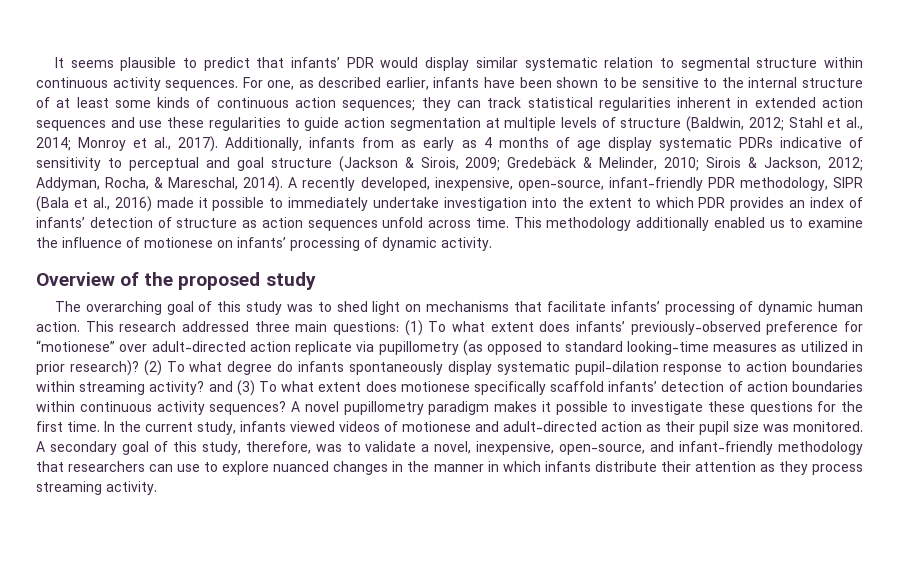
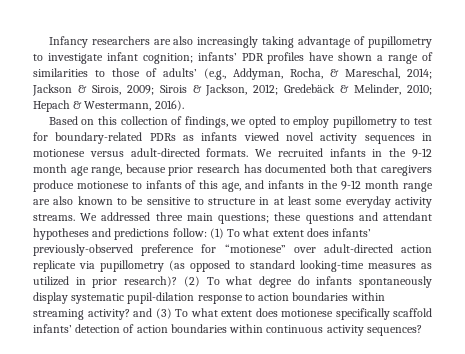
[54,57,864,71] [36,77,863,91] [36,97,863,111] [36,116,863,132] [36,136,864,152] [36,156,864,172] [36,176,864,192] [36,196,863,212] [36,217,863,231] [36,237,492,251] [36,272,316,290] [54,301,863,315] [36,321,399,335] It seems plausible to predict that infants’ PDR would display similar systematic relation to segmental structure within continuous activity sequences. For one, as described earlier, infants have been shown to be sensitive to the internal structure of at least some kinds of continuous action sequences; they can track statistical regularities inherent in extended action sequences and use these regularities to guide action segmentation at multiple levels of structure (Baldwin, 2012; Stahl et al., 2014; Monroy et al., 2017). Additionally, infants from as early as 4 months of age display systematic PDRs indicative of sensitivity to perceptual and goal structure (Jackson & Sirois, 2009; Gredebäck & Melinder, 2010; Sirois & Jackson, 2012; Addyman, Rocha, & Mareschal, 2014). A recently developed, inexpensive, open-source, infant-friendly PDR methodology, SIPR (Bala et al., 2016) made it possible to immediately undertake investigation into the extent to which PDR provides an index of infants’ detection of structure as action sequences unfold across time. This methodology additionally enabled us to examine the influence of motionese on infants’ processing of dynamic activity. // Overview of the proposed study // The overarching goal of this study was to shed light on mechanisms that facilitate infants’ processing of dynamic human action. This research addressed three main questions: -> [48,36,432,48] [33,52,433,64] [33,68,432,80] [32,84,432,96] [33,100,184,112] [48,116,432,128] [33,132,432,144] [33,148,432,158] [33,164,432,176] [33,180,434,192] [33,196,433,208] [33,212,433,224] [33,228,207,240] Infancy researchers are also increasingly taking advantage of pupillometry to investigate infant cognition; infants’ PDR profiles have shown a range of similarities to those of adults’ (e.g., Addyman, Rocha, & Mareschal, 2014; Jackson & Sirois, 2009; Sirois & Jackson, 2012; Gredebäck & Melinder, 2010; Hepach & Westermann, 2016). // Based on this collection of findings, we opted to employ pupillometry to test for boundary-related PDRs as infants viewed novel activity sequences in motionese versus adult-directed formats. We recruited infants in the 9-12 month age range, because prior research has documented both that caregivers produce motionese to infants of this age, and infants in the 9-12 month range are also known to be sensitive to structure in at least some everyday activity streams. We addressed three main questions; these questions and attendant hypotheses and predictions follow:
[291,401,863,415] [36,421,863,435] [36,441,863,455] [36,461,863,475] [36,481,157,495] A novel pupillometry paradigm makes it possible to investigate these questions for the first time. In the current study, infants viewed videos of motionese and adult-directed action as their pupil size was monitored. A secondary goal of this study, therefore, was to validate a novel, inexpensive, open-source, and infant-friendly methodology that researchers can use to explore nuanced changes in the manner in which infants distribute their attention as they process streaming activity. -> (422, 330) none

